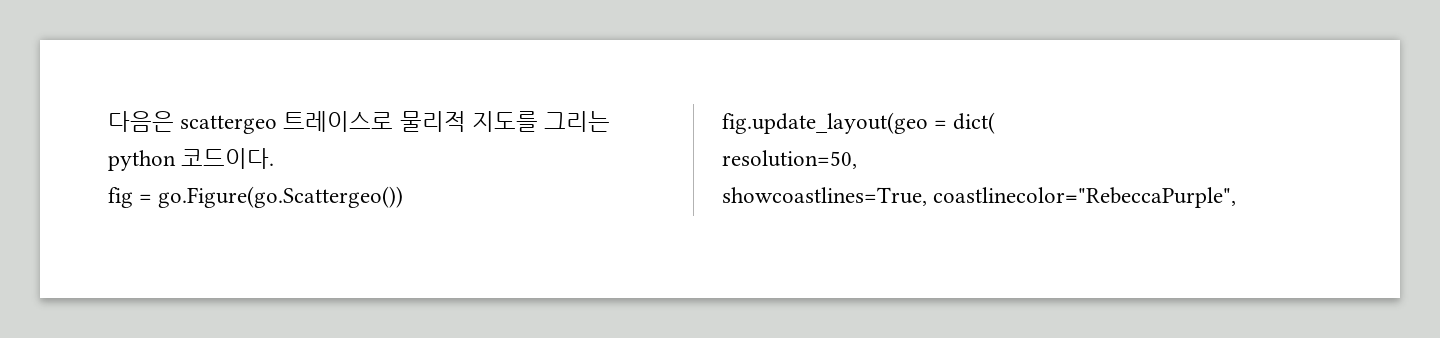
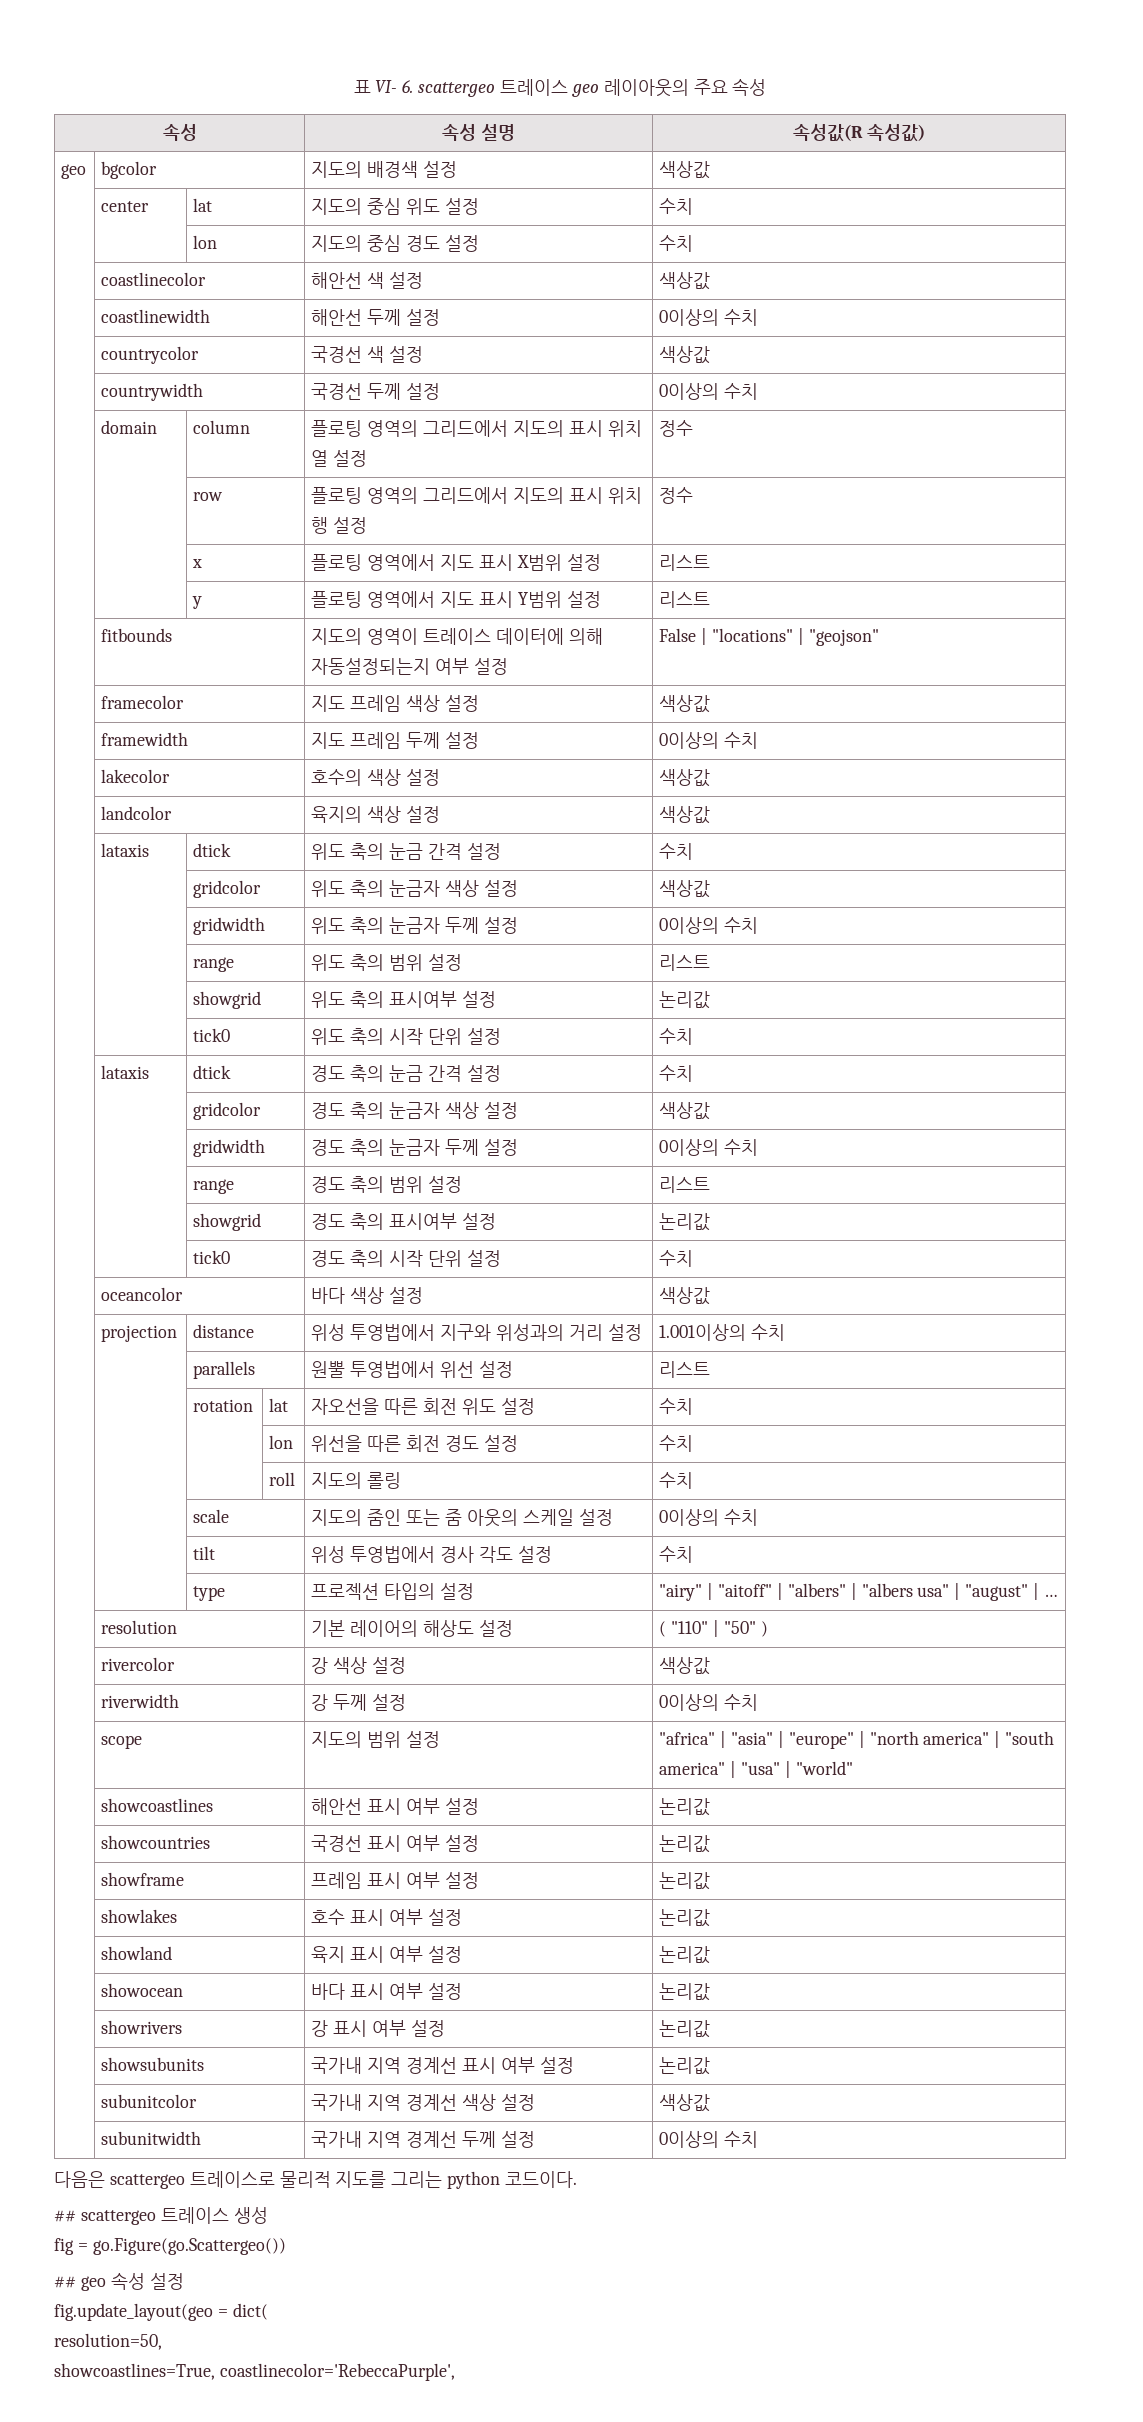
(108, 121) none -> [353,78,767,97] [162,124,197,141] [442,124,515,141] [792,124,926,142] [61,164,87,179] [101,161,158,179] [311,161,458,178] [659,161,711,179] [101,201,150,212] [193,198,213,212] [311,198,480,215] [659,198,694,215] [193,235,218,249] [311,235,480,252] [659,235,694,252] [101,272,207,286] [311,272,424,289] [659,272,711,290] [101,309,211,323] [311,309,441,326] [659,309,759,326] [101,346,200,364] [311,346,424,363] [659,346,711,364] [101,383,204,401] [311,383,441,400] [659,383,759,400] [101,420,158,434] [193,420,251,434] [311,420,642,437] [311,450,368,467] [659,420,694,437] [193,492,224,501] [311,487,642,504] [311,517,368,534] [659,487,694,504] [192,559,203,568] [311,554,601,571] [659,554,711,571] [192,596,203,609] [311,591,601,608] [659,591,711,608] [101,628,173,642] [311,628,603,645] [311,658,509,675] [659,628,879,646] [101,695,185,709] [311,695,480,712] [659,695,711,713] [101,732,189,746] [311,732,480,749] [659,732,759,749] [101,769,171,783] [311,769,441,786] [659,769,711,787] [101,806,173,820] [311,806,441,823] [659,806,711,824] [101,843,150,857] [193,843,232,857] [311,843,501,860] [659,843,694,860] [193,880,262,898] [311,880,518,897] [659,880,711,898] [193,917,266,935] [311,917,518,934] [659,917,759,934] [193,957,235,972] [311,954,463,971] [659,954,711,971] [193,991,262,1009] [311,991,497,1008] [659,991,711,1009] [193,1028,231,1042] [311,1028,501,1045] [659,1028,694,1045] [101,1065,150,1079] [193,1065,232,1079] [311,1065,501,1082] [659,1065,694,1082] [193,1102,262,1120] [311,1102,518,1119] [659,1102,711,1120] [193,1139,266,1157] [311,1139,518,1156] [659,1139,759,1156] [193,1179,235,1194] [311,1176,463,1193] [659,1176,711,1193] [193,1213,262,1231] [311,1213,497,1230] [659,1213,711,1231] [193,1250,231,1264] [311,1250,501,1267] [659,1250,694,1267] [101,1287,184,1301] [311,1287,424,1304] [659,1287,711,1305] [101,1325,178,1342] [193,1324,255,1338] [311,1324,642,1341] [659,1324,786,1341] [193,1361,256,1379] [311,1361,514,1378] [659,1361,711,1378] [193,1399,254,1412] [269,1398,289,1412] [311,1398,535,1415] [659,1398,694,1415] [269,1435,294,1449] [311,1435,518,1452] [659,1435,694,1452] [269,1472,296,1486] [311,1472,402,1489] [659,1472,694,1489] [193,1509,230,1523] [311,1509,613,1527] [659,1509,759,1526] [193,1546,216,1560] [311,1546,552,1563] [659,1546,694,1563] [193,1586,226,1601] [311,1583,475,1600] [659,1583,1058,1601] [101,1620,178,1634] [311,1620,514,1637] [659,1620,768,1637] [101,1657,176,1671] [311,1657,407,1674] [659,1657,711,1675] [101,1694,180,1708] [311,1694,407,1711] [659,1694,759,1711] [101,1735,143,1749] [311,1731,441,1748] [659,1731,1055,1749] [659,1761,853,1778] [101,1798,214,1812] [311,1798,480,1815] [659,1798,711,1816] [101,1835,211,1849] [311,1835,480,1852] [659,1835,711,1853] [101,1872,185,1886] [311,1872,480,1889] [659,1872,711,1890] [101,1909,178,1923] [311,1909,463,1926] [659,1909,711,1927] [101,1946,173,1960] [311,1946,463,1963] [659,1946,711,1964] [101,1983,184,1997] [311,1983,463,2000] [659,1983,711,2001] [101,2020,183,2034] [311,2020,446,2037] [659,2020,711,2038] [101,2057,205,2071] [311,2057,574,2074] [659,2057,711,2075] [101,2094,198,2108] [311,2094,535,2111] [659,2094,711,2112] [101,2131,202,2145] [311,2131,535,2148] [659,2131,759,2148] 표 VI- 6. scattergeo 트레이스 geo 레이아웃의 주요 속성 // 속성 | 속성 설명 | 속성값(R 속성값) // geo | bgcolor | 지도의 배경색 설정 | 색상값 // | center | lat | 지도의 중심 위도 설정 | 수치 // | | lon | 지도의 중심 경도 설정 | 수치 // | coastlinecolor | 해안선 색 설정 | 색상값 // | coastlinewidth | 해안선 두께 설정 | 0이상의 수치 // | countrycolor | 국경선 색 설정 | 색상값 // | countrywidth | 국경선 두께 설정 | 0이상의 수치 // | domain | column | 플로팅 영역의 그리드에서 지도의 표시 위치 열 설정 | 정수 // | | row | 플로팅 영역의 그리드에서 지도의 표시 위치 행 설정 | 정수 // | | x | 플로팅 영역에서 지도 표시 X범위 설정 | 리스트 // | | y | 플로팅 영역에서 지도 표시 Y범위 설정 | 리스트 // | fitbounds | 지도의 영역이 트레이스 데이터에 의해 자동설정되는지 여부 설정 | False | "locations" | "geojson" // | framecolor | 지도 프레임 색상 설정 | 색상값 // | framewidth | 지도 프레임 두께 설정 | 0이상의 수치 // | lakecolor | 호수의 색상 설정 | 색상값 // | landcolor | 육지의 색상 설정 | 색상값 // | lataxis | dtick | 위도 축의 눈금 간격 설정 | 수치 // | | gridcolor | 위도 축의 눈금자 색상 설정 | 색상값 // | | gridwidth | 위도 축의 눈금자 두께 설정 | 0이상의 수치 // | | range | 위도 축의 범위 설정 | 리스트 // | | showgrid | 위도 축의 표시여부 설정 | 논리값 // | | tick0 | 위도 축의 시작 단위 설정 | 수치 // | lataxis | dtick | 경도 축의 눈금 간격 설정 | 수치 // | | gridcolor | 경도 축의 눈금자 색상 설정 | 색상값 // | | gridwidth | 경도 축의 눈금자 두께 설정 | 0이상의 수치 // | | range | 경도 축의 범위 설정 | 리스트 // | | showgrid | 경도 축의 표시여부 설정 | 논리값 // | | tick0 | 경도 축의 시작 단위 설정 | 수치 // | oceancolor | 바다 색상 설정 | 색상값 // | projection | distance | 위성 투영법에서 지구와 위성과의 거리 설정 | 1.001이상의 수치 // | | parallels | 원뿔 투영법에서 위선 설정 | 리스트 // | | rotation | lat | 자오선을 따른 회전 위도 설정 | 수치 // | | | lon | 위선을 따른 회전 경도 설정 | 수치 // | | | roll | 지도의 롤링 | 수치 // | | scale | 지도의 줌인 또는 줌 아웃의 스케일 설정 | 0이상의 수치 // | | tilt | 위성 투영법에서 경사 각도 설정 | 수치 // | | type | 프로젝션 타입의 설정 | "airy" | "aitoff" | "albers" | "albers usa" | "august" | … // | resolution | 기본 레이어의 해상도 설정 | ( "110" | "50" ) // | rivercolor | 강 색상 설정 | 색상값 // | riverwidth | 강 두께 설정 | 0이상의 수치 // | scope | 지도의 범위 설정 | "africa" | "asia" | "europe" | "north america" | "south america" | "usa" | "world" // | showcoastlines | 해안선 표시 여부 설정 | 논리값 // | showcountries | 국경선 표시 여부 설정 | 논리값 // | showframe | 프레임 표시 여부 설정 | 논리값 // | showlakes | 호수 표시 여부 설정 | 논리값 // | showland | 육지 표시 여부 설정 | 논리값 // | showocean | 바다 표시 여부 설정 | 논리값 // | showrivers | 강 표시 여부 설정 | 논리값 // | showsubunits | 국가내 지역 경계선 표시 여부 설정 | 논리값 // | subunitcolor | 국가내 지역 경계선 색상 설정 | 색상값 // | subunitwidth | 국가내 지역 경계선 두께 설정 | 0이상의 수치 //
(275, 158) none -> [54,2207,268,2225] // ## scattergeo 트레이스 생성
(404, 197) none -> [54,2272,184,2291] // ## geo 속성 설정
[933,187,1237,208] coastlinecolor="RebeccaPurple", -> [219,2363,455,2381] coastlinecolor='RebeccaPurple',

